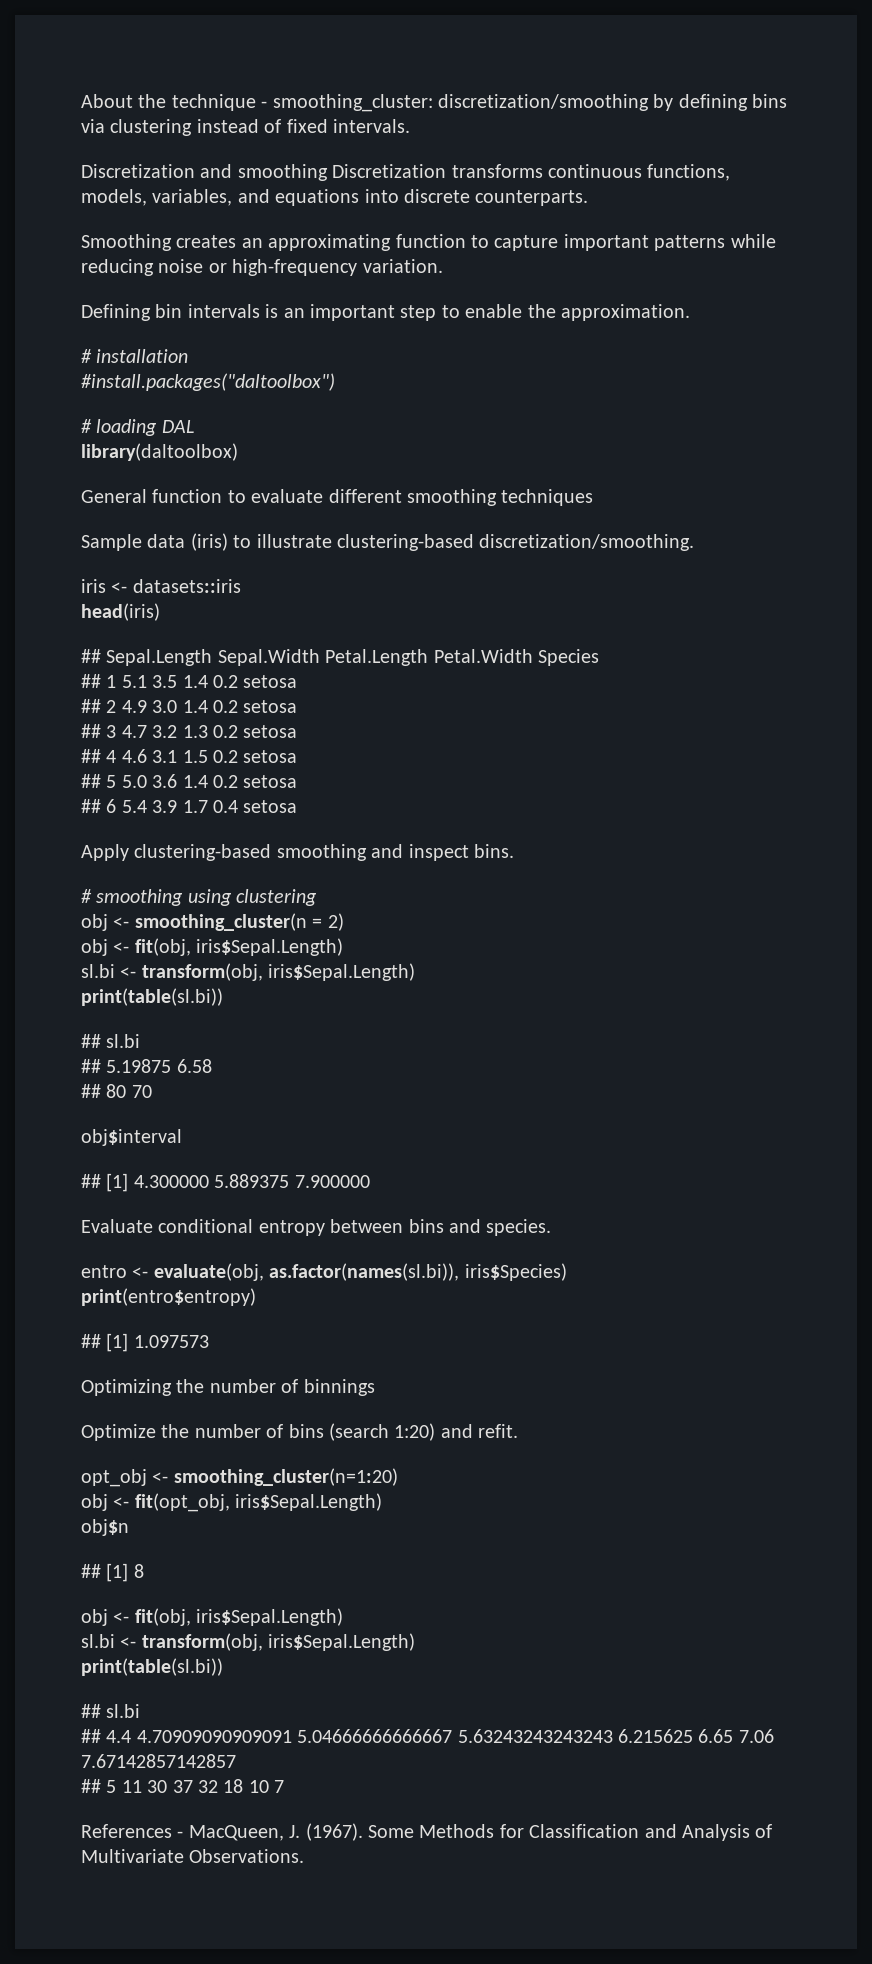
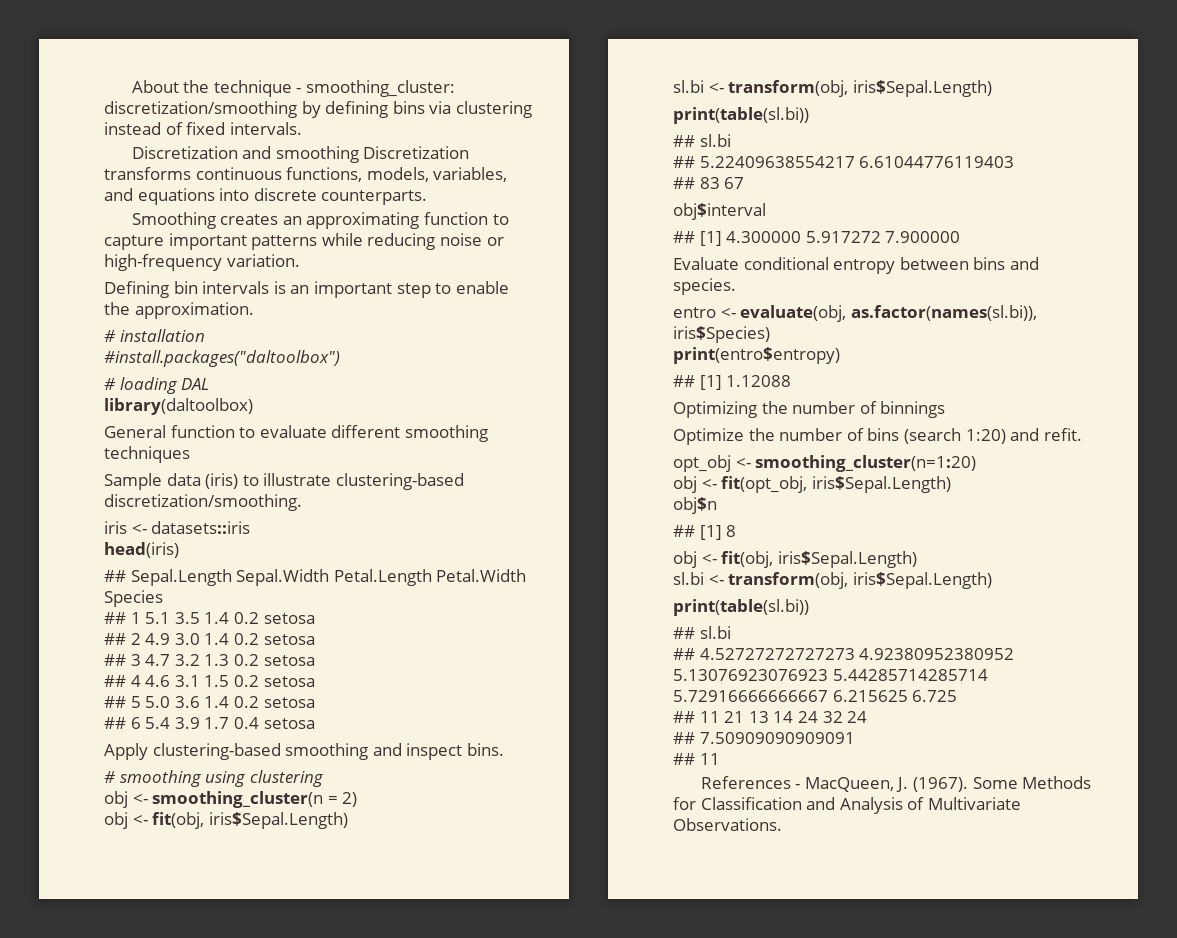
[106,1059,212,1073] [81,1084,152,1098] 5.19875 6.58 // ## 80 70 -> [699,156,1015,168] [673,177,745,189] 5.22409638554217 6.61044776119403 // ## 83 67
[214,1174,290,1188] 5.889375 -> [805,231,881,243] 5.917272
[133,1335,209,1348] 1.097573 -> [726,375,792,387] 1.12088
[106,1729,774,1743] [81,1754,236,1768] [81,1779,285,1793] 4.4 4.70909090909091 5.04666666666667 5.63243243243243 6.215625 6.65 7.06 7.67142857142857 // ## 5 11 30 37 32 18 10 7 -> [699,648,1015,660] [673,669,988,681] [673,690,958,702] [673,711,868,723] [673,732,855,744] [673,753,720,765] 4.52727272727273 4.92380952380952 5.13076923076923 5.44285714285714 5.72916666666667 6.215625 6.725 // ## 11 21 13 14 24 32 24 // ## 7.50909090909091 // ## 11

